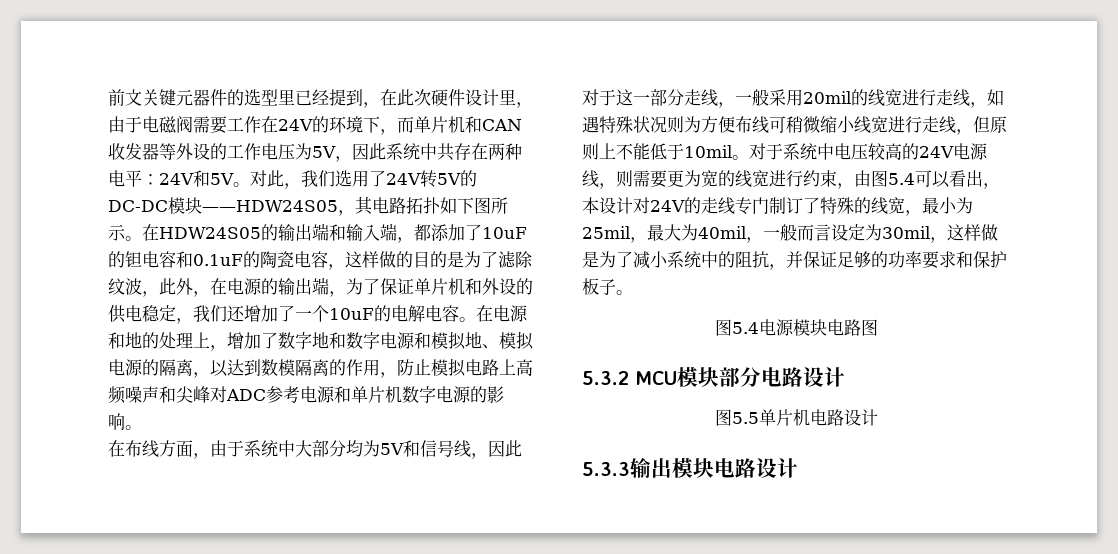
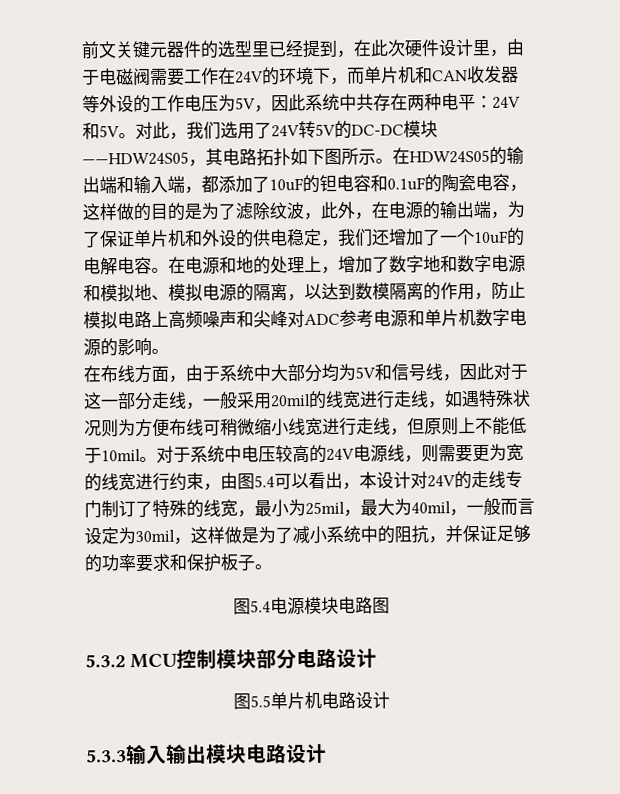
(677, 378) none -> [176,649,218,669] 控制
(651, 467) none -> [146,743,187,764] 入输

